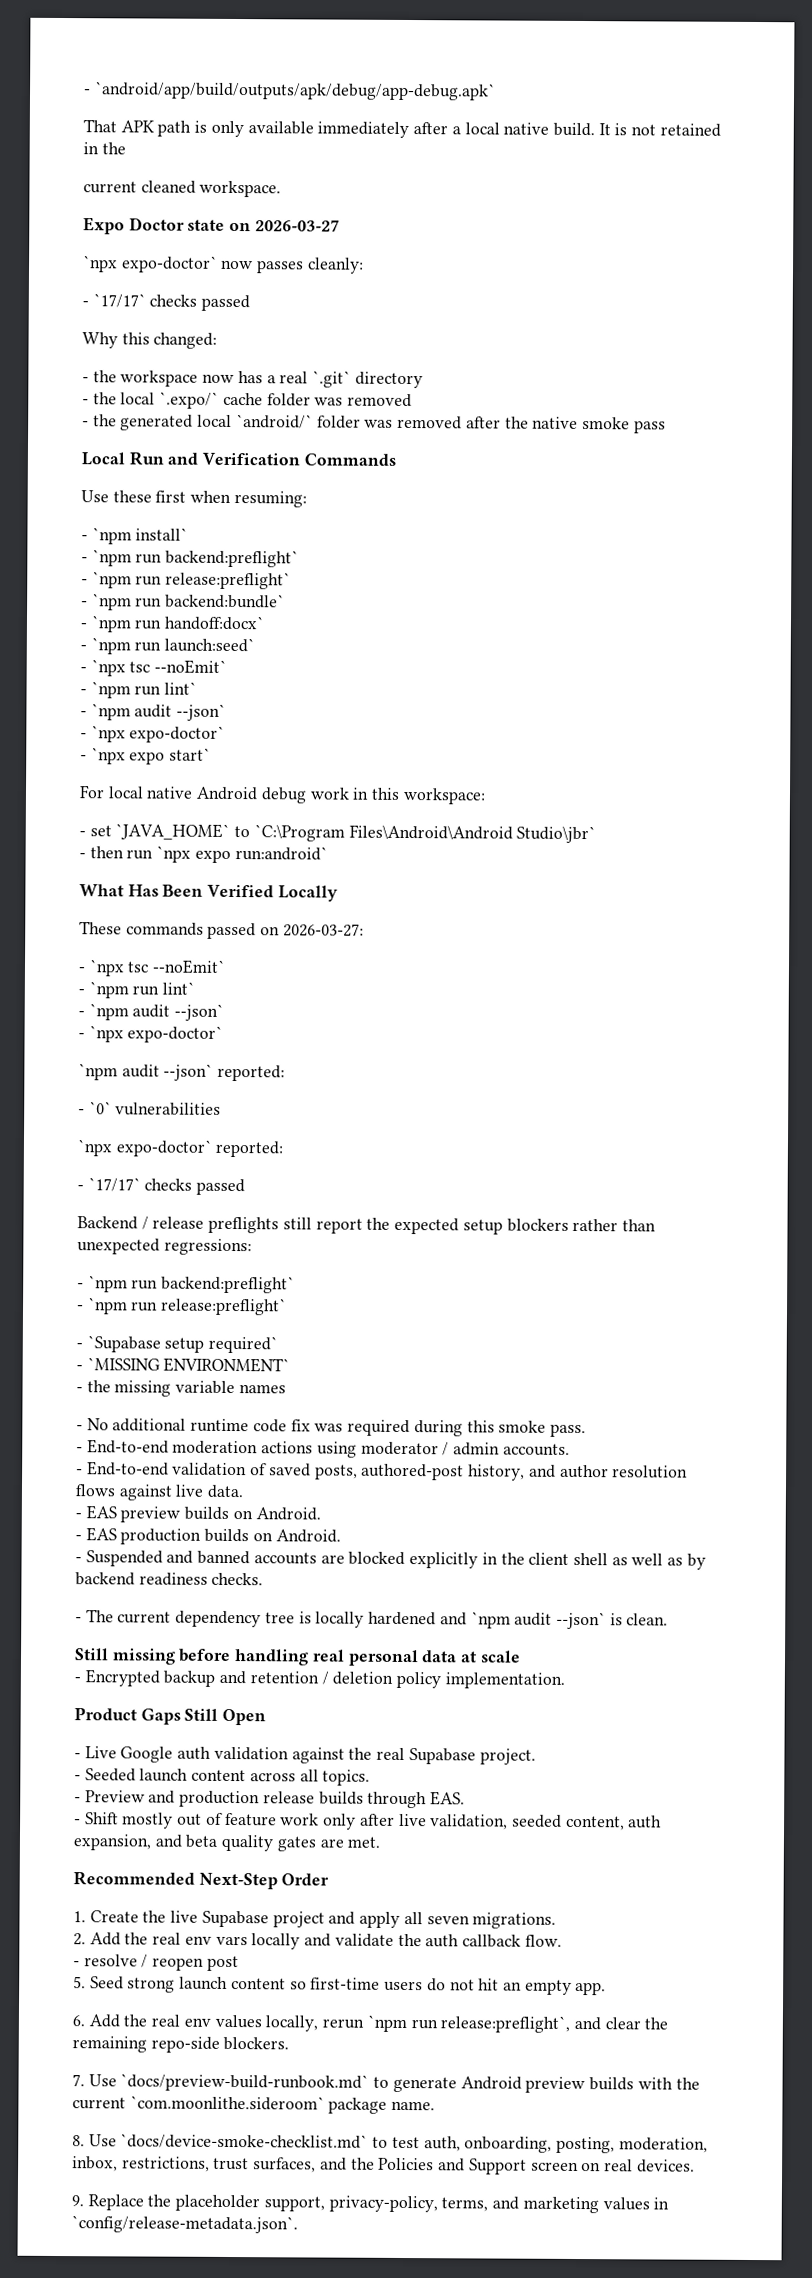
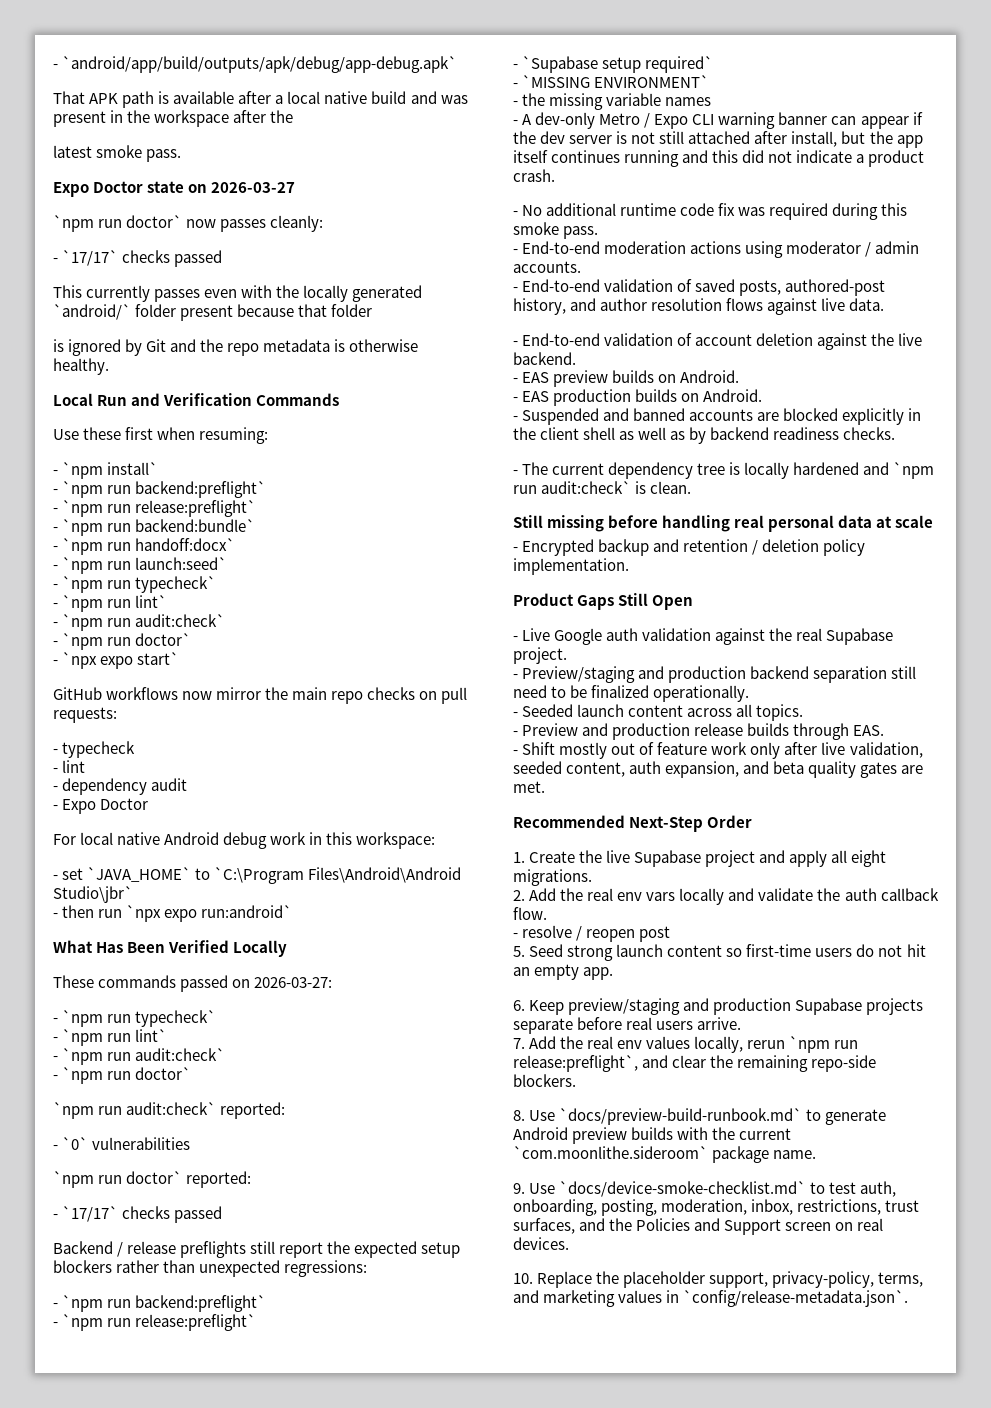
[210,120,410,139] only available immediately -> [173,91,235,104] available
[552,122,721,137] [83,142,126,155] [83,180,282,198] build. It is not retained in the // current cleaned workspace. -> [371,91,468,104] [53,110,294,127] [53,145,182,162] build and was present in the workspace after the // latest smoke pass.
[82,255,218,273] `npx expo-doctor` -> [53,215,183,232] `npm run doctor`
[82,332,218,349] [82,370,423,389] [82,391,413,409] [82,414,666,434] Why this changed: // - the workspace now has a real `.git` directory // - the local `.expo/` cache folder was removed // - the generated local `android/` folder was removed after the native smoke pass -> [53,285,423,302] [53,304,373,321] [53,339,419,356] [53,358,109,375] This currently passes even with the locally generated `android/` folder present because that folder // is ignored by Git and the repo metadata is otherwise healthy.
[90,659,228,677] [80,681,198,699] [80,703,227,721] [80,725,226,743] `npx tsc --noEmit` // - `npm run lint` // - `npm audit --json` // - `npx expo-doctor` -> [62,576,217,593] [53,595,168,612] [53,614,226,631] [53,633,192,650] `npm run typecheck` // - `npm run lint` // - `npm run audit:check` // - `npm run doctor`
(212, 754) none -> [53,687,468,704] [53,707,117,723] [53,741,136,758] [53,760,86,773] [53,778,188,795] [53,798,149,814] // GitHub workflows now mirror the main repo checks on pull requests: // - typecheck // - lint // - dependency audit // - Expo Doctor
[88,959,227,977] [78,981,196,999] [78,1003,225,1021] [78,1025,224,1043] [78,1063,214,1081] `npx tsc --noEmit` // - `npm run lint` // - `npm audit --json` // - `npx expo-doctor` // `npm audit --json` -> [62,1010,217,1027] [53,1029,168,1046] [53,1048,226,1065] [53,1067,192,1084] [53,1102,217,1119] `npm run typecheck` // - `npm run lint` // - `npm run audit:check` // - `npm run doctor` // `npm run audit:check`
[77,1139,212,1157] `npx expo-doctor` -> [53,1171,183,1188] `npm run doctor`
(286, 1389) none -> [513,112,923,129] [513,131,923,148] [513,150,925,167] [513,169,555,182] // - A dev-only Metro / Expo CLI warning banner can appear if the dev server is not still attached after install, but the app itself continues running and this did not indicate a product crash.
(245, 1491) none -> [513,333,923,350] [513,352,576,365] // - End-to-end validation of account deletion against the live backend.
[514,1611,606,1630] audit --json` -> [513,481,632,494] run audit:check`
(536, 1756) none -> [513,666,917,683] [513,685,750,702] // - Preview/staging and production backend separation still need to be finalized operationally.
[426,1915,470,1925] seven -> [851,850,887,867] eight
(85, 2021) none -> [529,998,924,1015] [513,1017,742,1034] [513,1038,525,1049] Keep preview/staging and production Supabase projects separate before real users arrive. // 7.
[72,2074,85,2087] 7. -> [513,1110,525,1121] 8.
[72,2135,85,2147] 8. -> [513,1183,525,1194] 9.
[71,2195,84,2207] 9. -> [513,1273,533,1284] 10.

